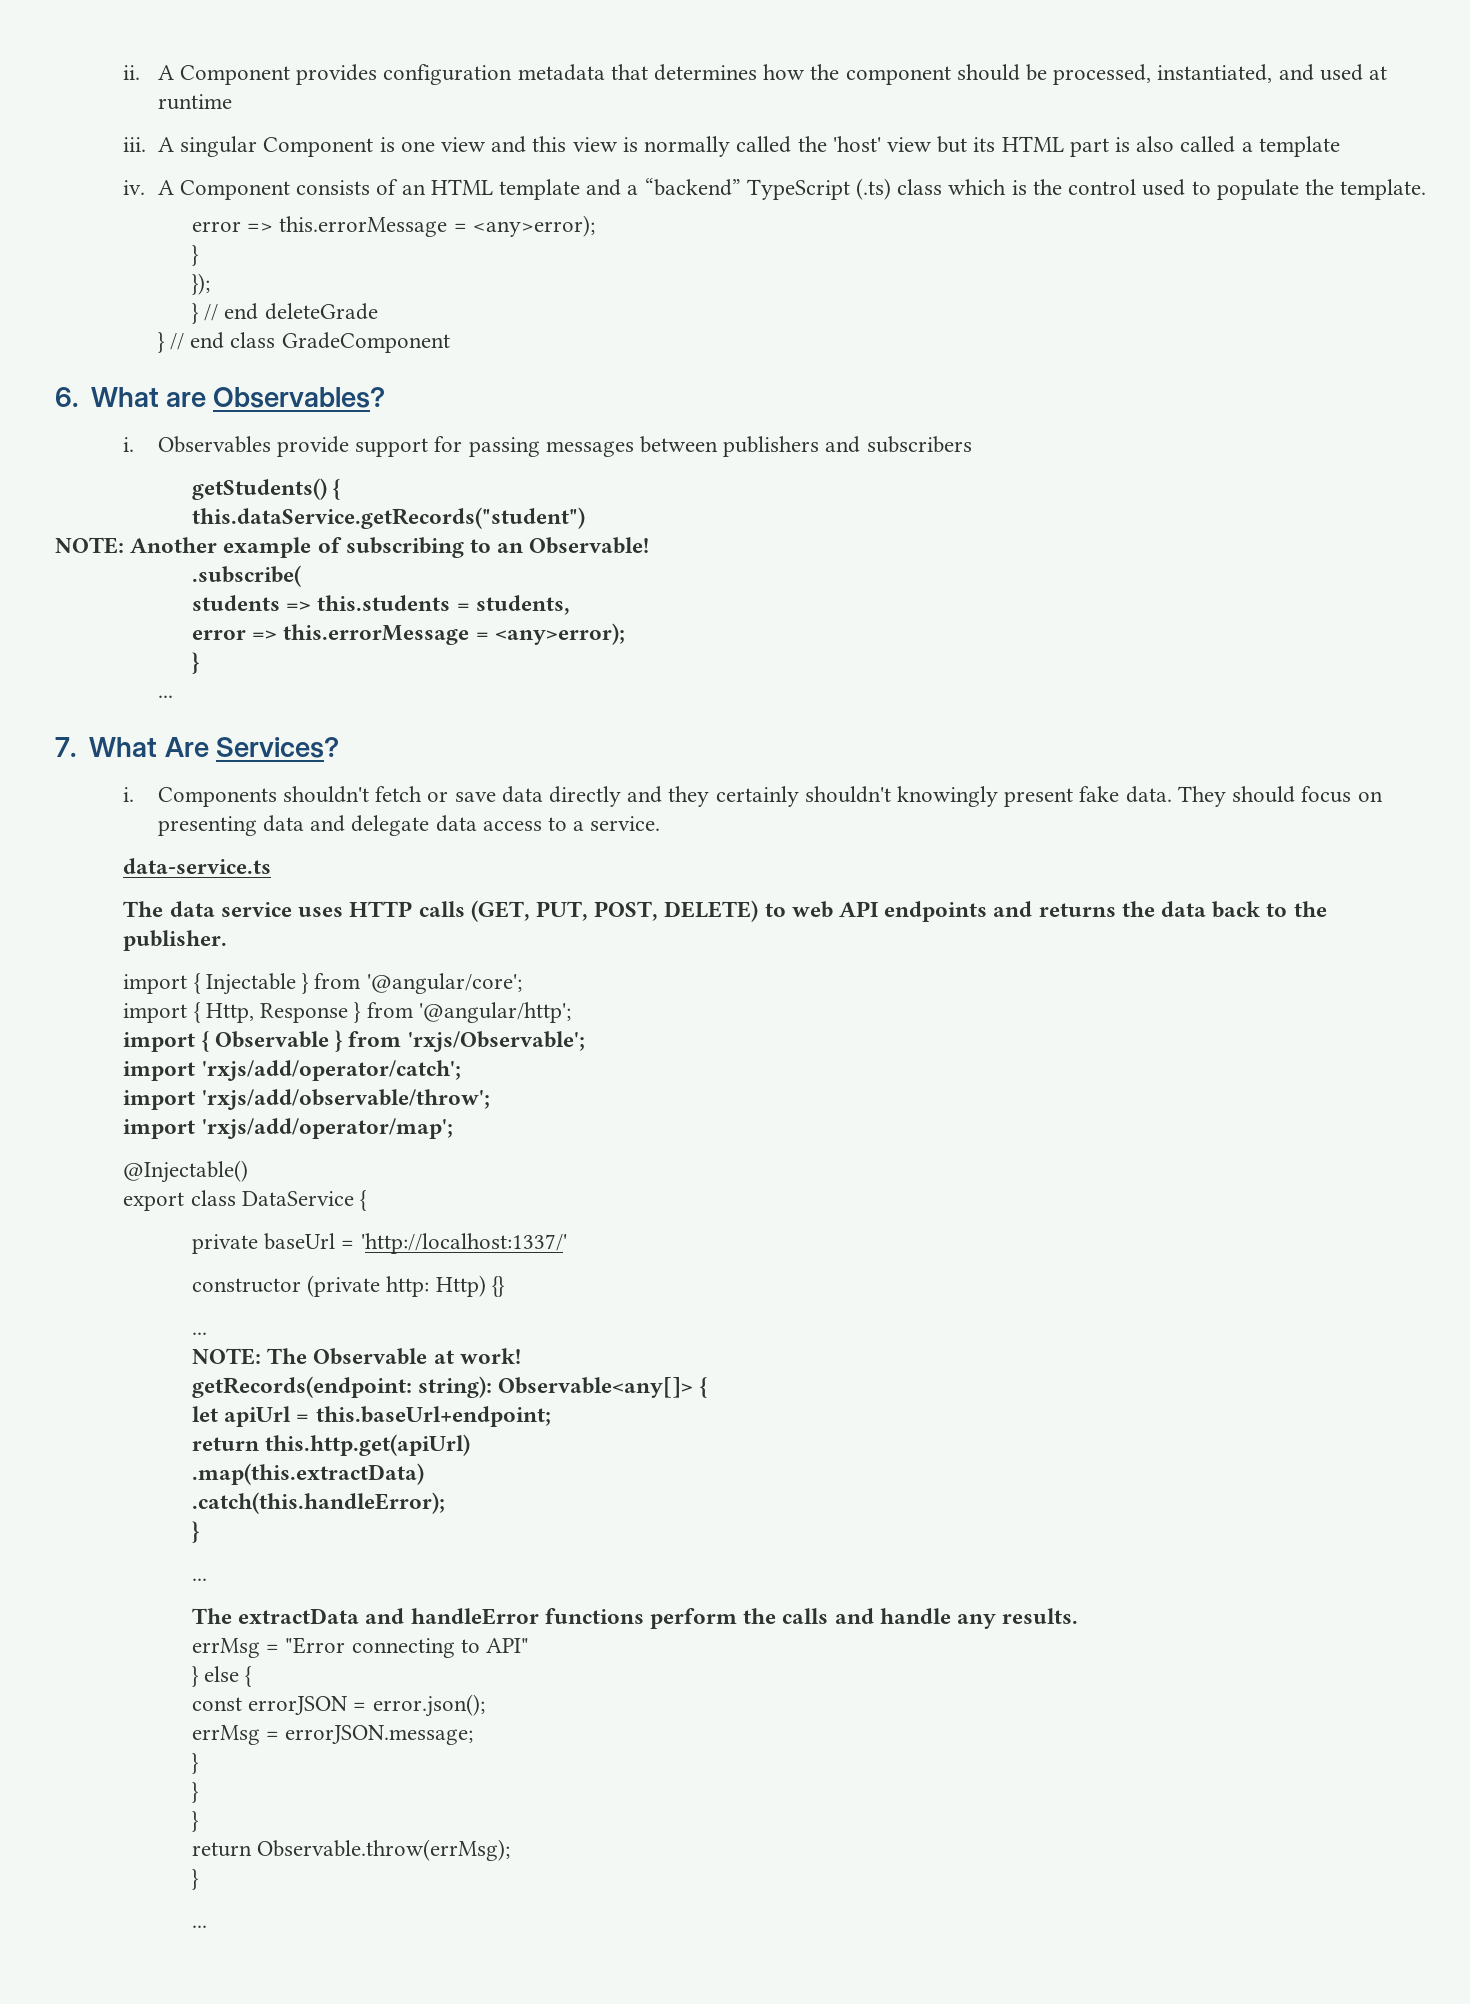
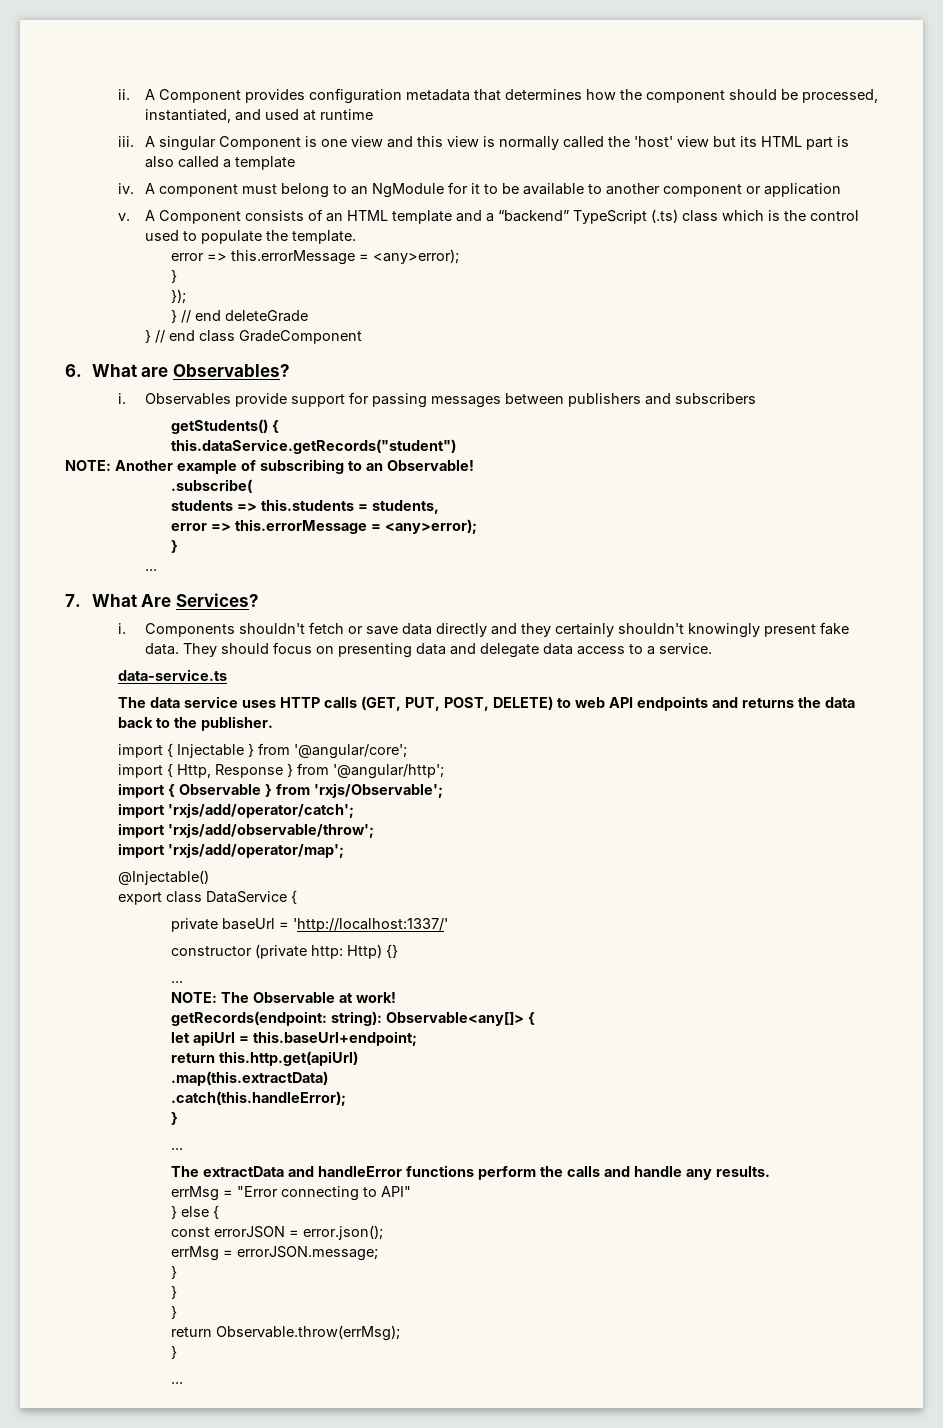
(174, 187) none -> [158,182,841,198] [118,210,155,221] component must belong to an NgModule for it to be available to another component or application // v. A

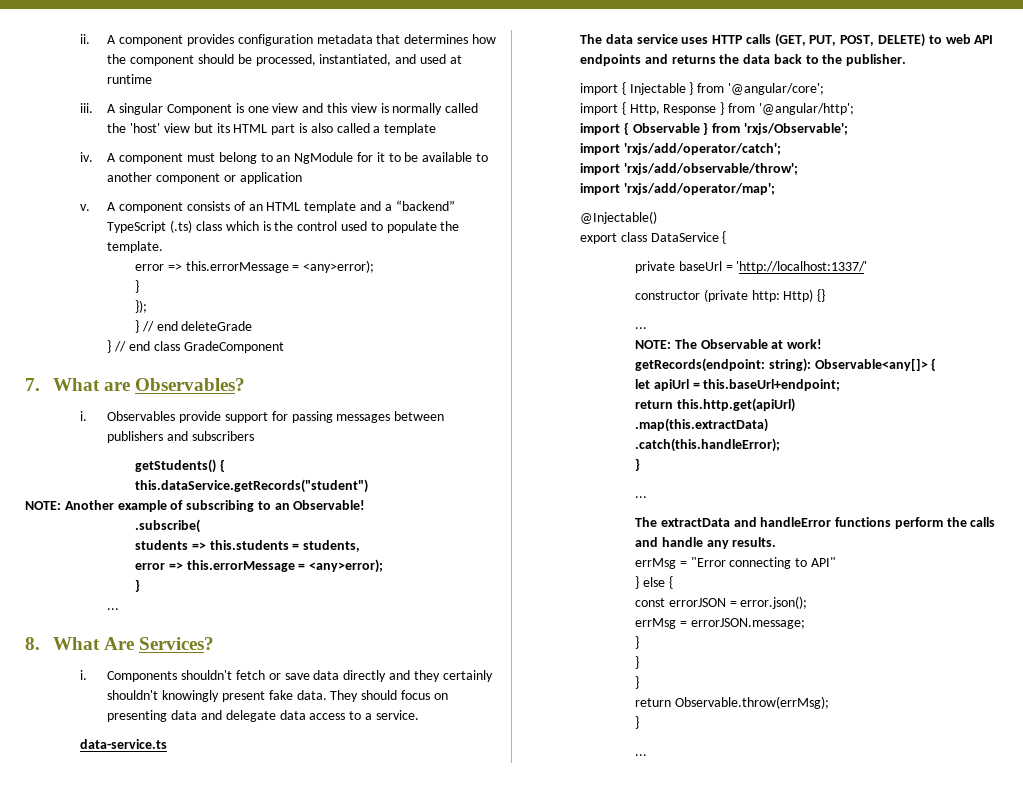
[158,89,241,103] Component -> [119,35,184,46] component
[158,210,241,224] Component -> [119,202,184,213] component
[65,364,82,377] 6. -> [25,378,40,391] 7.
[65,594,81,607] 7. -> [25,637,40,650] 8.

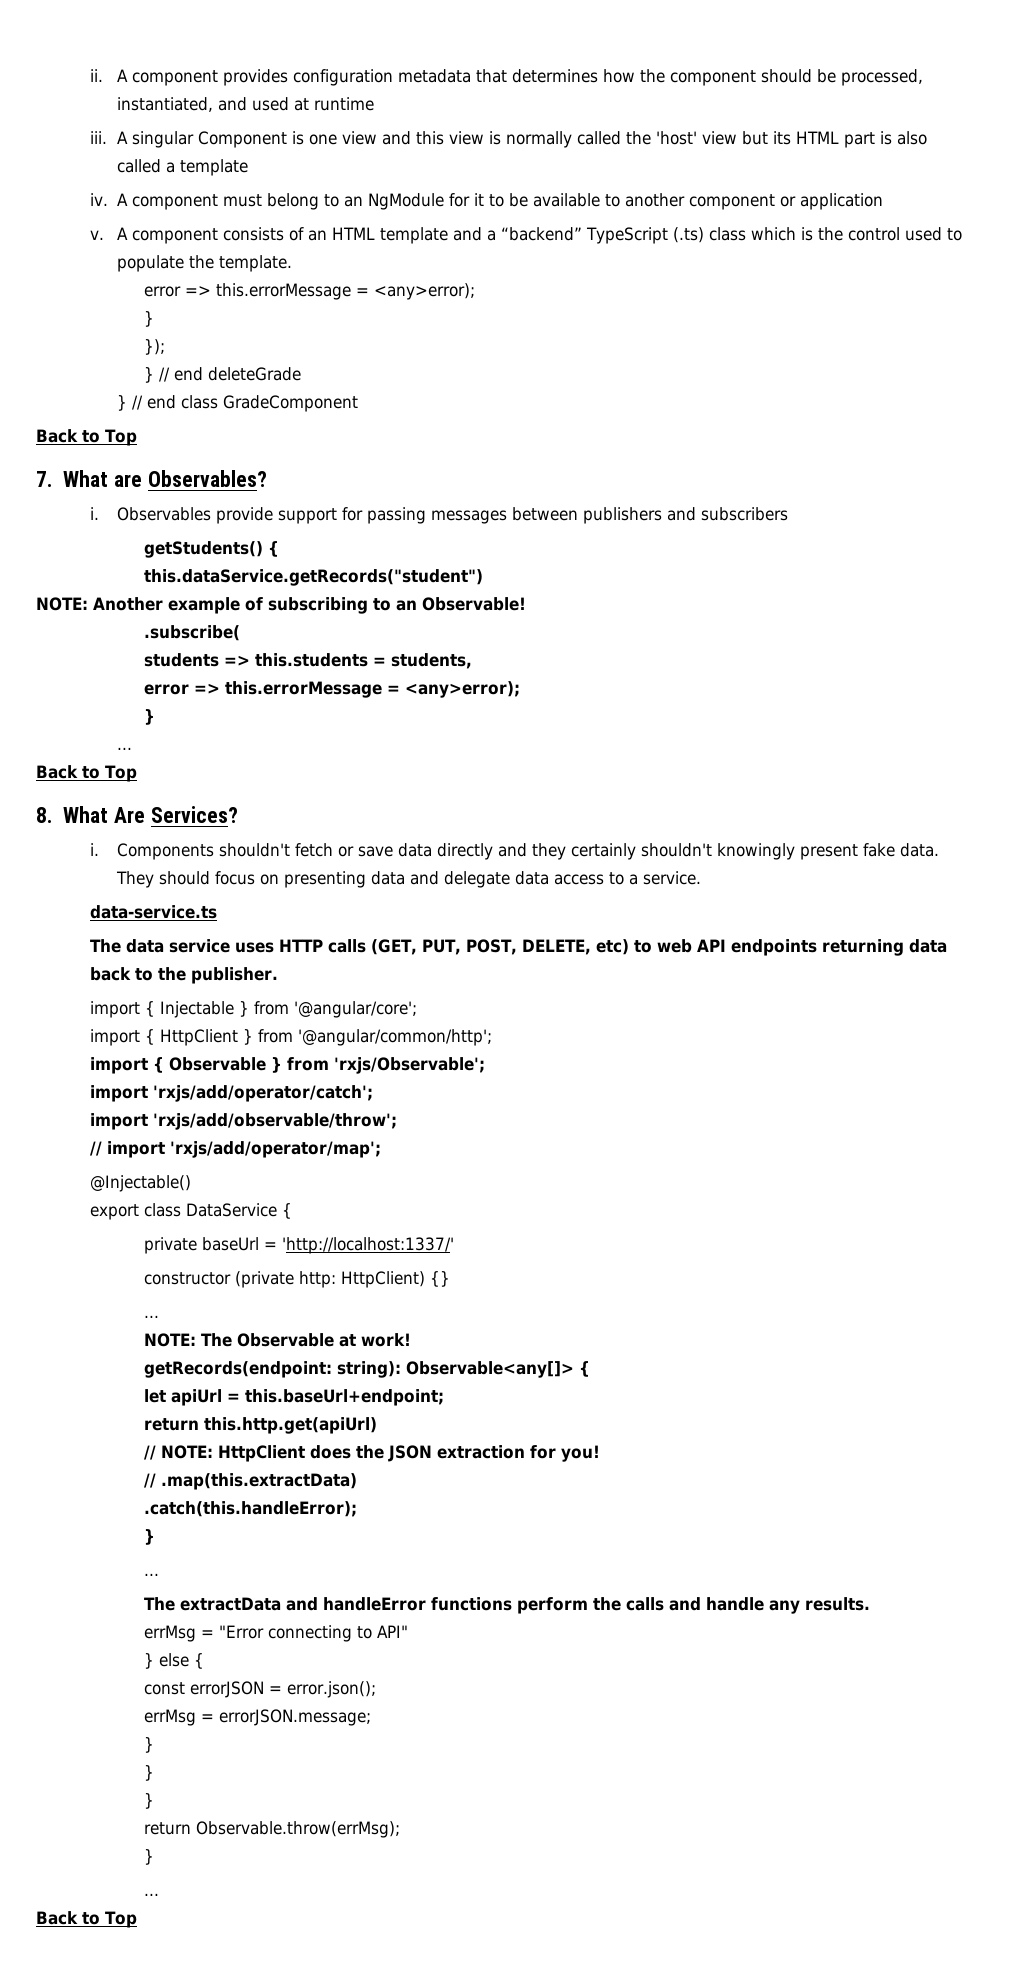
(284, 347) none -> [36,429,137,446] // Back to Top
(120, 609) none -> [36,765,137,782] // Back to Top
[878,33,926,47] DELETE) -> [522,939,630,955] DELETE, etc)
[644,54,740,64] and returns the -> [822,939,905,956] returning
[629,102,854,115] Http, Response } from '@angular/http'; -> [160,1029,493,1046] HttpClient } from '@angular/common/http';
(798, 169) none -> [90,1141,103,1156] //
[783,289,814,302] Http) -> [341,1271,426,1288] HttpClient)
(795, 405) none -> [144,1445,601,1462] [144,1473,157,1488] // NOTE: HttpClient does the JSON extraction for you! // //
(647, 755) none -> [36,1911,137,1928] // Back to Top

